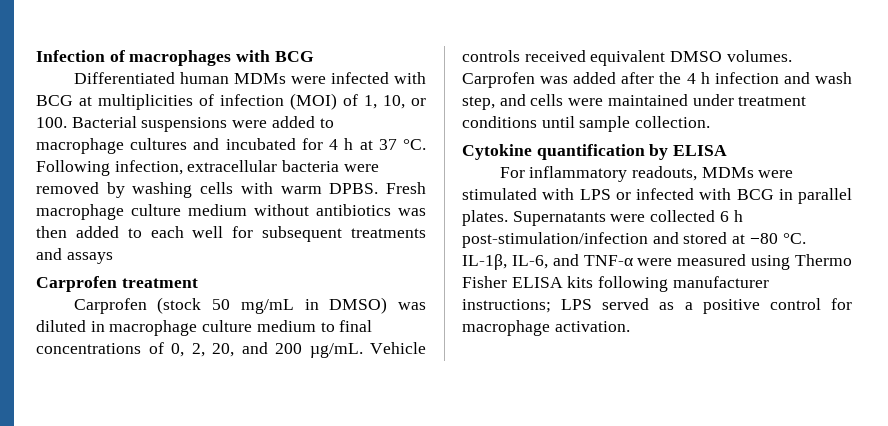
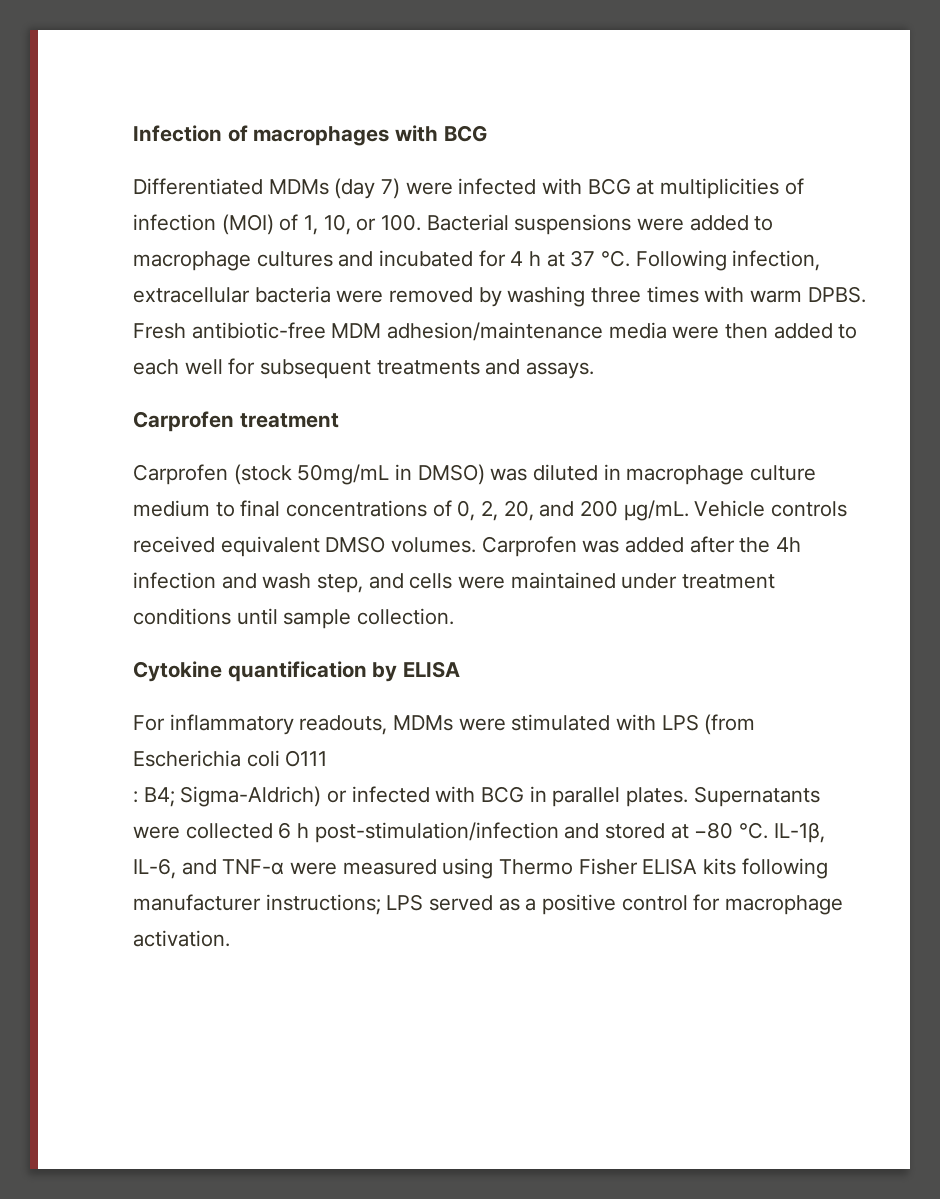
[179,72,286,84] human MDMs -> [268,178,401,199] MDMs (day 7)
[200,182,234,194] cells -> [591,286,699,303] three times
[36,204,426,220] macrophage culture medium without antibiotics was -> [191,322,720,341] antibiotic-free MDM adhesion/maintenance media were
[66,252,113,264] assays -> [526,362,595,379] assays.
[212,299,294,314] 50 mg/mL -> [297,464,390,485] 50mg/mL
[686,72,710,84] 4 h -> [776,537,802,552] 4h
(611, 194) none -> [704,714,756,735] [133,750,328,767] [133,786,322,807] (from Escherichia coli O111 // : B4; Sigma-Aldrich)

